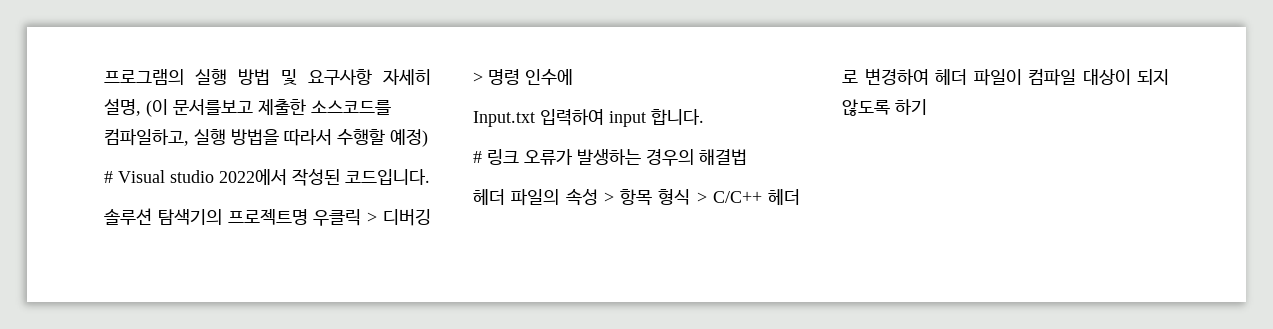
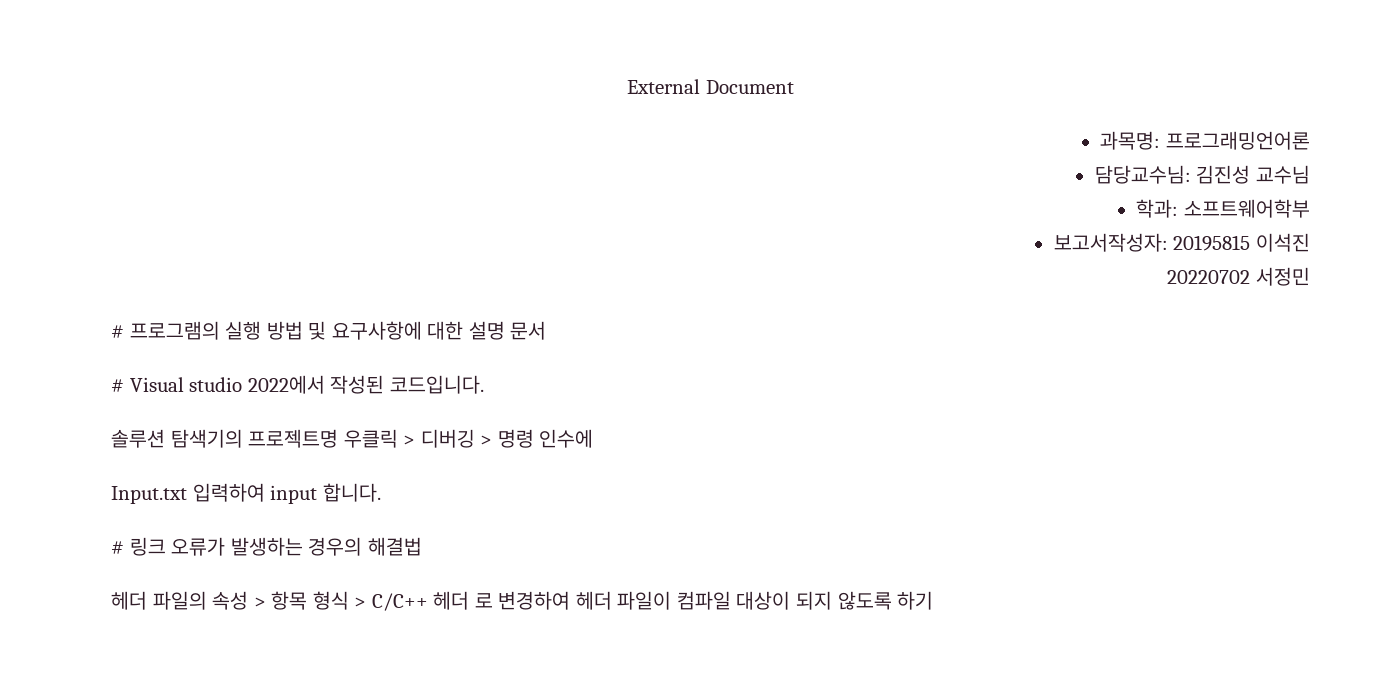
[104,69,431,85] [104,98,391,117] [104,128,428,147] 프로그램의 실행 방법 및 요구사항 자세히 설명, (이 문서를보고 제출한 소스코드를 컴파일하고, 실행 방법을 따라서 수행할 예정) -> [627,79,794,94] [1100,131,1311,150] [1094,165,1311,184] [1136,199,1311,218] [1053,233,1311,252] [1167,267,1310,286] [111,321,547,340] External Document // 과목명: 프로그래밍언어론 // 담당교수님: 김진성 교수님 // 학과: 소프트웨어학부 // 보고서작성자: 20195815 이석진 // 20220702 서정민 // # 프로그램의 실행 방법 및 요구사항에 대한 설명 문서

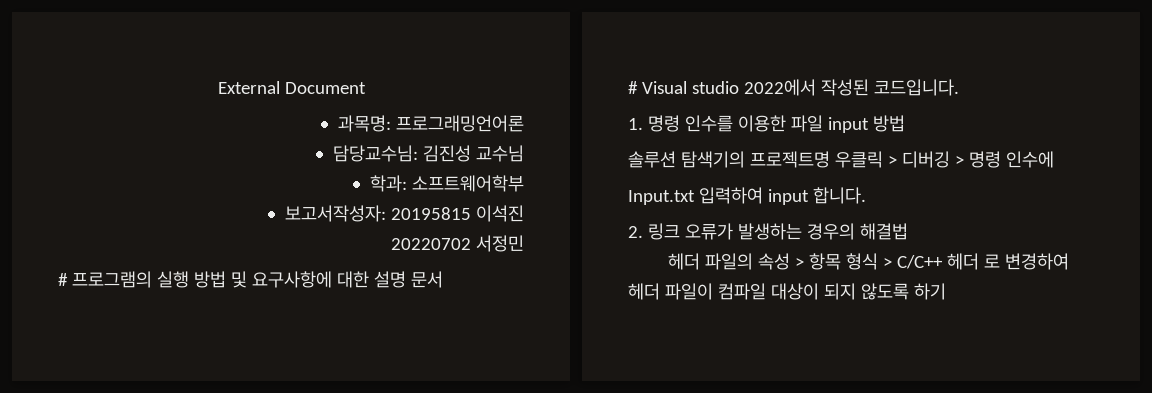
(484, 384) none -> [628,115,905,133] // 1. 명령 인수를 이용한 파일 input 방법
[111,541,124,554] # -> [628,226,643,238] 2.

